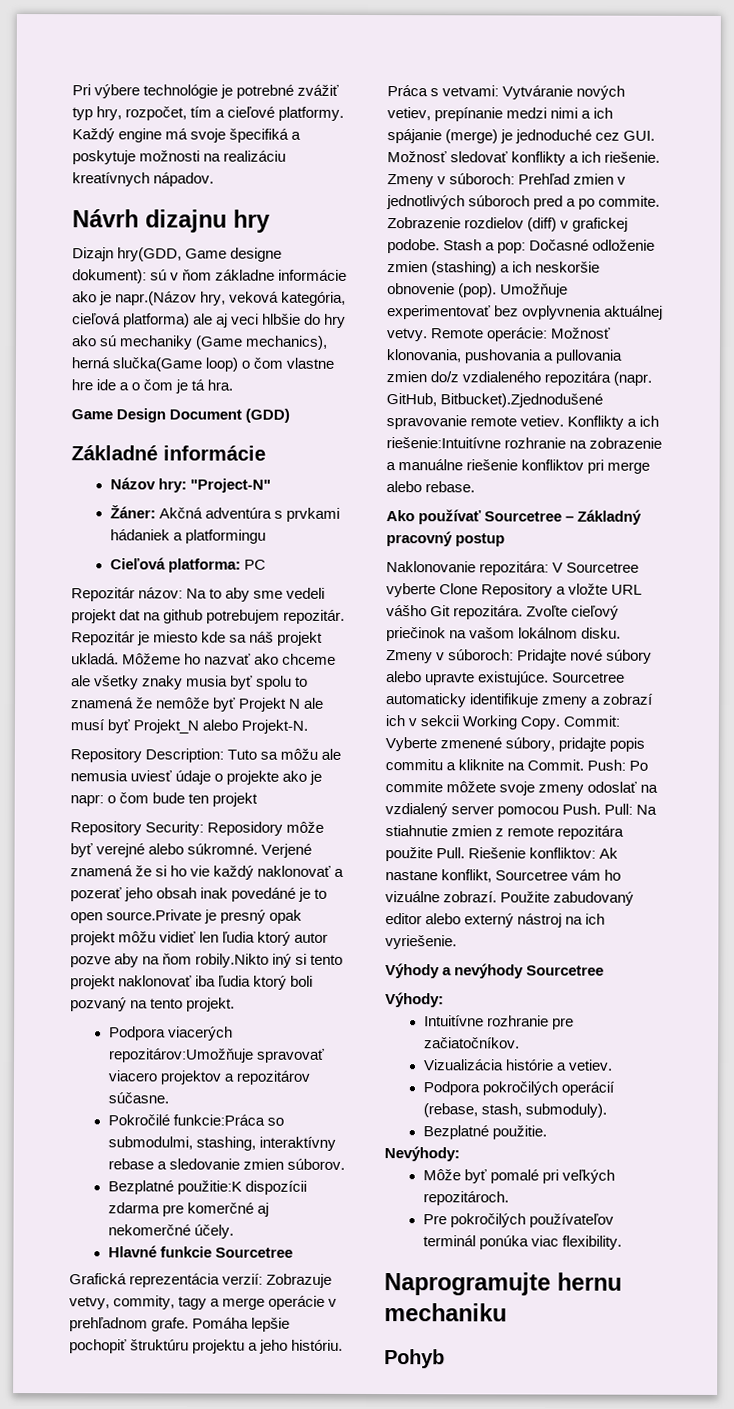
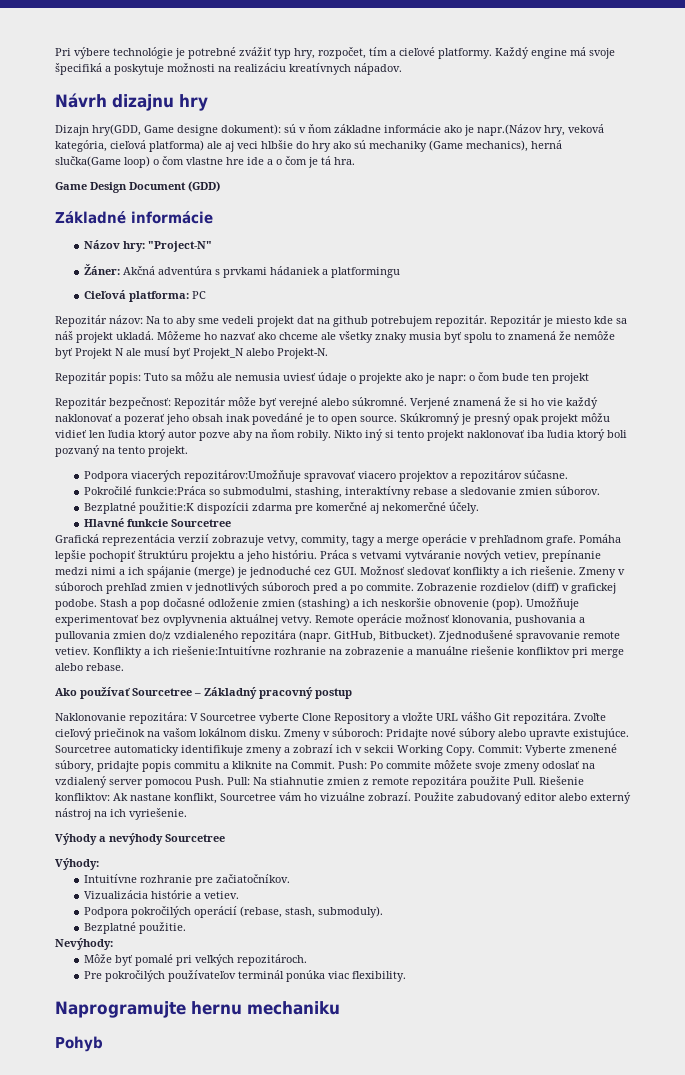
[70,748,225,763] Repository Description: -> [55,372,141,384] Repozitár popis:
[70,821,284,836] Repository Security: Reposidory -> [55,397,226,409] Repozitár bezpečnosť: Repozitár
[106,909,203,921] source.Private -> [360,413,460,425] source. Skúkromný
[195,953,270,968] robily.Nikto -> [297,430,362,441] robily. Nikto
[222,1273,333,1288] verzií: Zobrazuje -> [178,534,264,546] verzií zobrazuje
[442,85,574,100] vetvami: Vytváranie -> [360,550,461,562] vetvami vytváranie
[449,173,571,185] súboroch: Prehľad -> [55,582,147,594] súboroch prehľad
[497,239,590,254] pop: Dočasné -> [140,598,205,610] pop dočasné
[487,327,612,342] operácie: Možnosť -> [357,614,450,626] operácie možnosť
[440,393,604,408] Bitbucket).Zjednodušené -> [379,630,513,642] Bitbucket). Zjednodušené

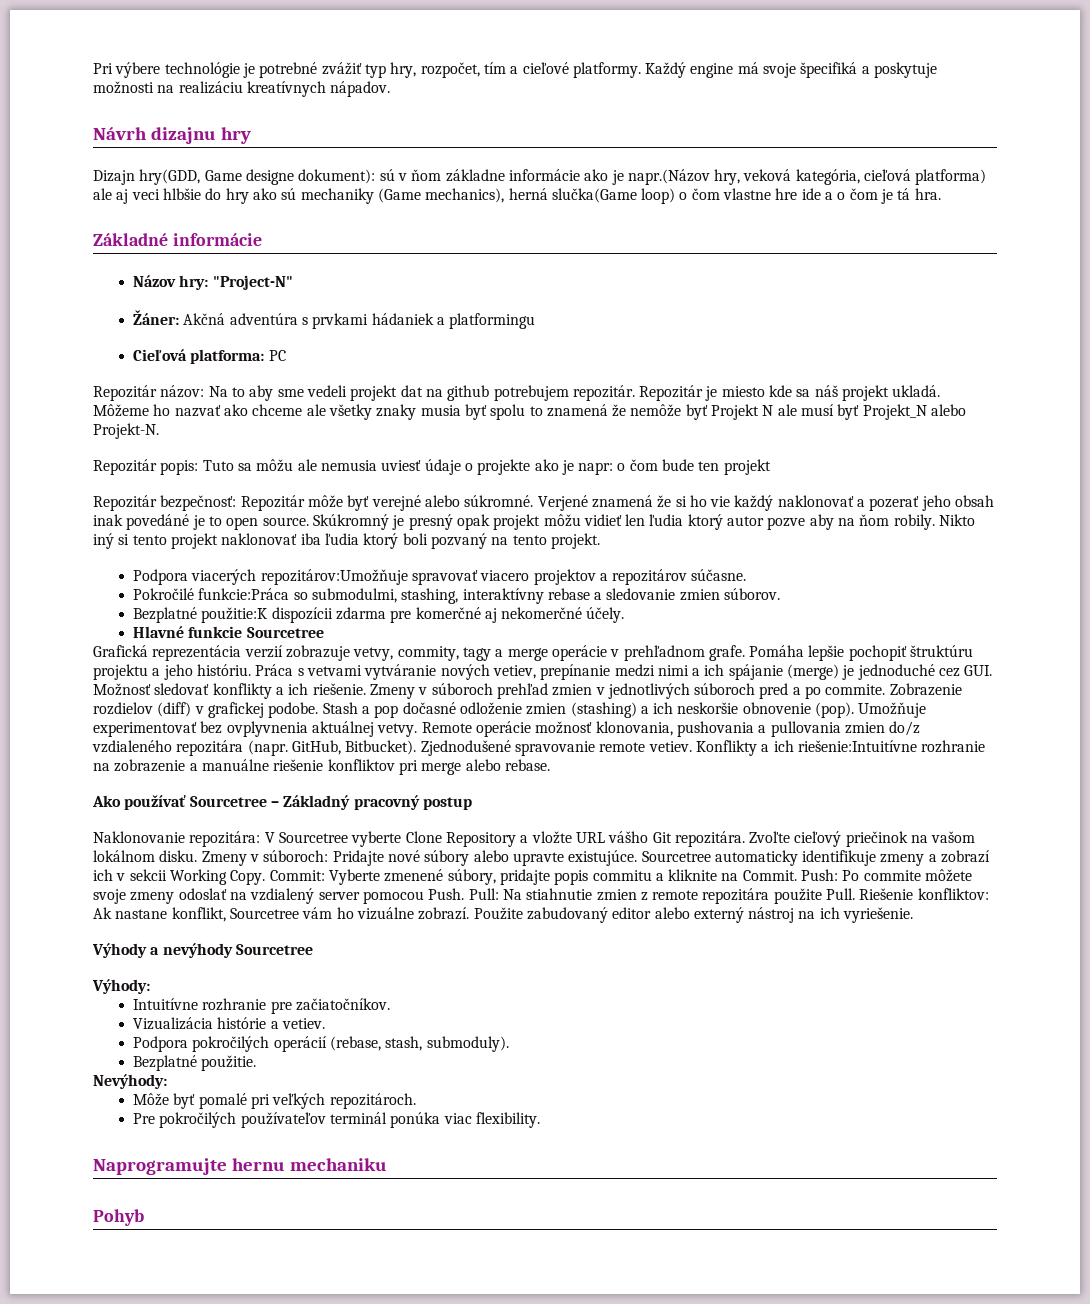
[55,181,220,193] // Game Design Document (GDD) -> (941, 194) none

